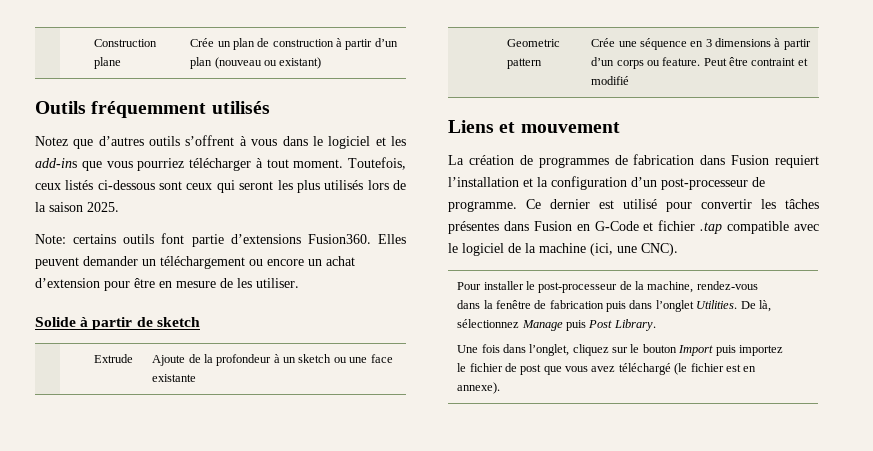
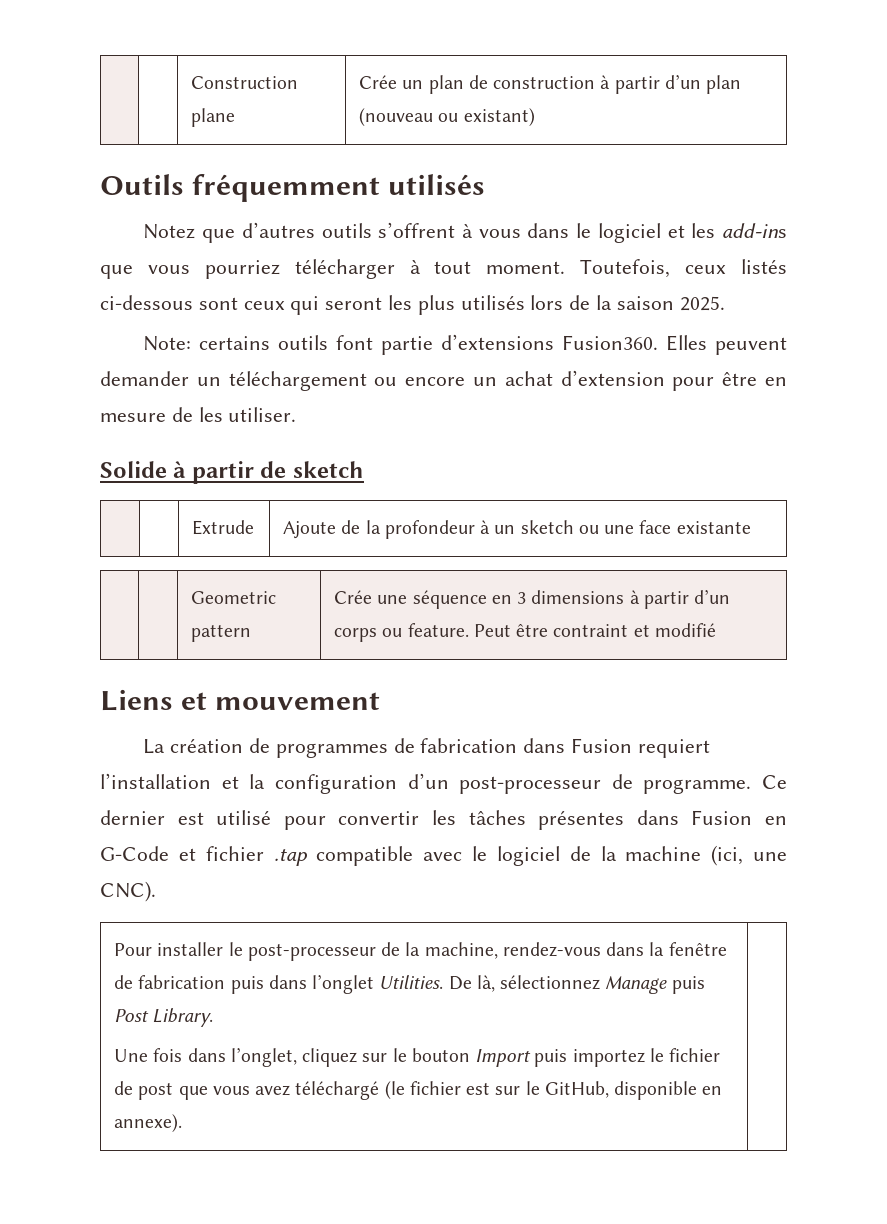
(741, 368) none -> [495,1081,698,1100] sur le GitHub, disponible

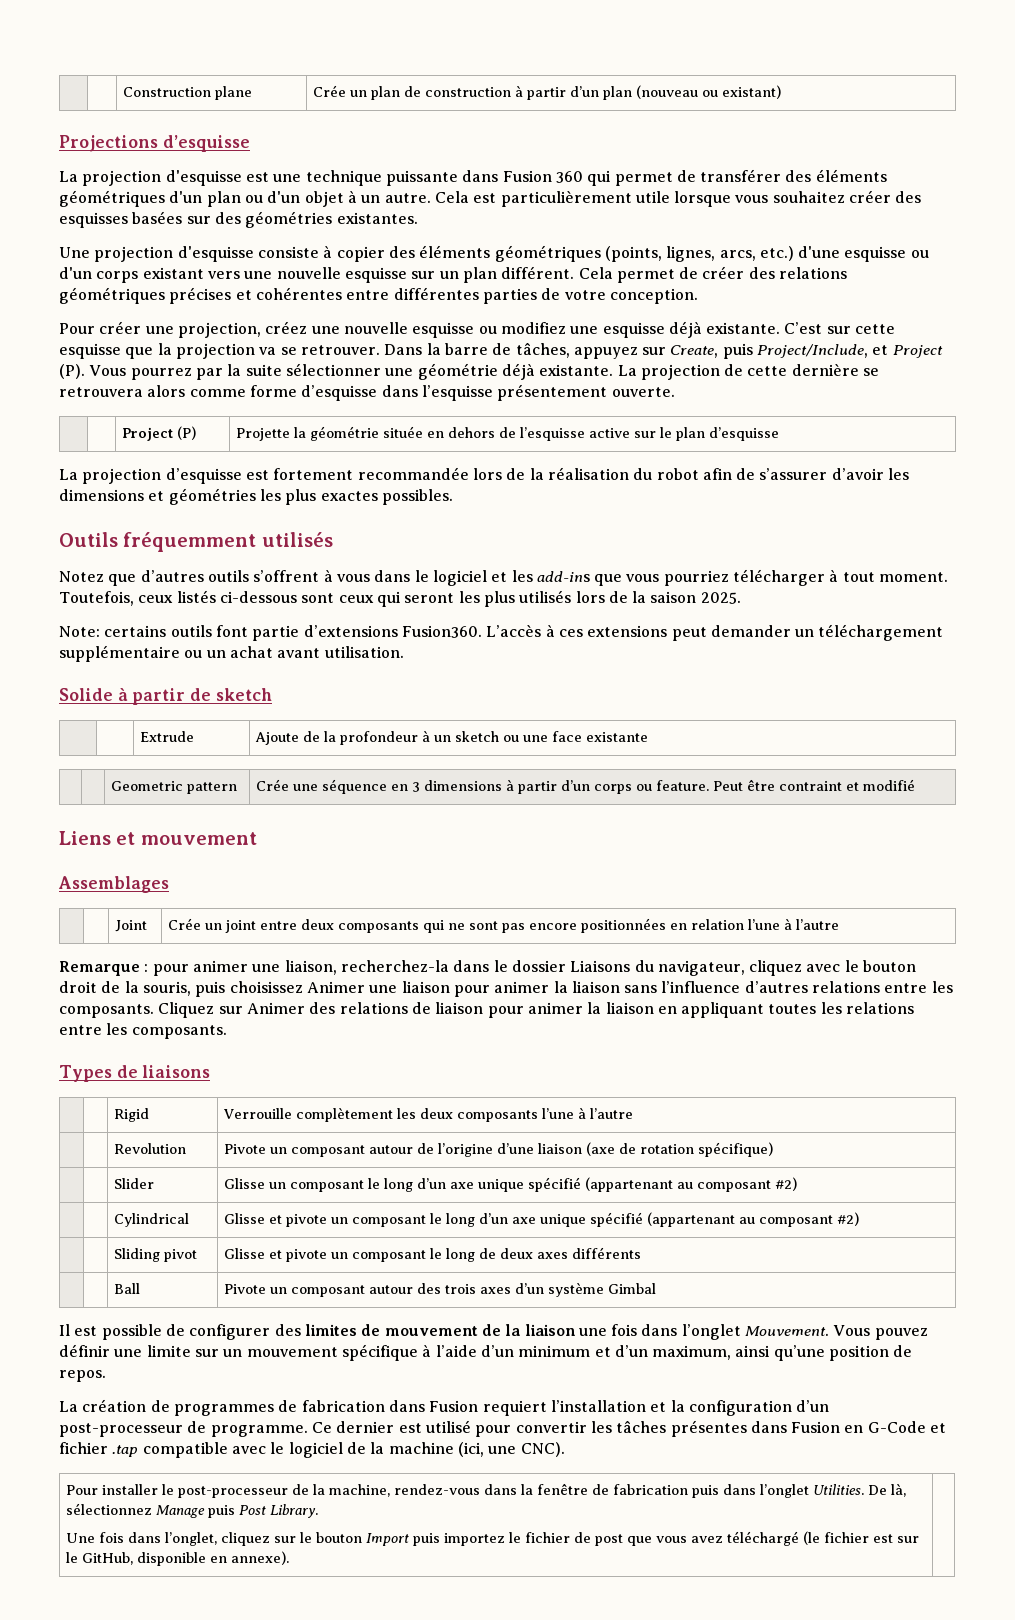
(535, 117) none -> [59,135,250,152] [59,169,887,186] [59,190,922,207] [59,211,418,228] [59,245,929,262] [59,266,848,283] [59,287,698,304] [59,321,896,338] [59,342,943,359] [59,363,880,380] [59,384,675,401] [122,426,197,441] [236,426,780,441] [59,467,910,484] [59,488,453,505] // Projections d’esquisse // La projection d'esquisse est une technique puissante dans Fusion 360 qui permet de transférer des éléments géométriques d'un plan ou d'un objet à un autre. Cela est particulièrement utile lorsque vous souhaitez créer des esquisses basées sur des géométries existantes. // Une projection d'esquisse consiste à copier des éléments géométriques (points, lignes, arcs, etc.) d'une esquisse ou d'un corps existant vers une nouvelle esquisse sur un plan différent. Cela permet de créer des relations géométriques précises et cohérentes entre différentes parties de votre conception. // Pour créer une projection, créez une nouvelle esquisse ou modifiez une esquisse déjà existante. C’est sur cette esquisse que la projection va se retrouver. Dans la barre de tâches, appuyez sur Create, puis Project/Include, et Project (P). Vous pourrez par la suite sélectionner une géométrie déjà existante. La projection de cette dernière se retrouvera alors comme forme d’esquisse dans l’esquisse présentement ouverte. // | | Project (P) | Projette la géométrie située en dehors de l’esquisse active sur le plan d’esquisse // La projection d’esquisse est fortement recommandée lors de la réalisation du robot afin de s’assurer d’avoir les dimensions et géométries les plus exactes possibles.
[666,335,787,355] [100,370,787,391] [100,407,297,422] Elles peuvent demander un téléchargement ou encore un achat d’extension pour être en mesure de les utiliser. -> [486,624,944,641] [59,645,404,662] L’accès à ces extensions peut demander un téléchargement supplémentaire ou un achat avant utilisation.
(381, 701) none -> [58,876,169,893] [115,920,148,932] [168,918,840,933] [59,960,917,976] [59,981,953,997] [59,1002,915,1018] [59,1023,227,1039] [59,1065,211,1082] [114,1108,150,1122] [223,1107,634,1122] [114,1143,187,1154] [224,1142,774,1157] [114,1178,155,1189] [224,1177,798,1192] [114,1213,190,1227] [224,1212,860,1227] [114,1248,198,1262] [224,1247,642,1262] [114,1283,141,1294] [224,1282,657,1297] [59,1324,928,1340] [59,1344,913,1361] [59,1370,106,1382] // Assemblages // | | Joint | Crée un joint entre deux composants qui ne sont pas encore positionnées en relation l’une à l’autre // Remarque : pour animer une liaison, recherchez-la dans le dossier Liaisons du navigateur, cliquez avec le bouton droit de la souris, puis choisissez Animer une liaison pour animer la liaison sans l’influence d’autres relations entre les composants. Cliquez sur Animer des relations de liaison pour animer la liaison en appliquant toutes les relations entre les composants. // Types de liaisons // | | Rigid | Verrouille complètement les deux composants l’une à l’autre // | | Revolution | Pivote un composant autour de l’origine d’une liaison (axe de rotation spécifique) // | | Slider | Glisse un composant le long d’un axe unique spécifié (appartenant au composant #2) // | | Cylindrical | Glisse et pivote un composant le long d’un axe unique spécifié (appartenant au composant #2) // | | Sliding pivot | Glisse et pivote un composant le long de deux axes différents // | | Ball | Pivote un composant autour des trois axes d’un système Gimbal // Il est possible de configurer des limites de mouvement de la liaison une fois dans l’onglet Mouvement. Vous pouvez définir une limite sur un mouvement spécifique à l’aide d’un minimum et d’un maximum, ainsi qu’une position de repos.

